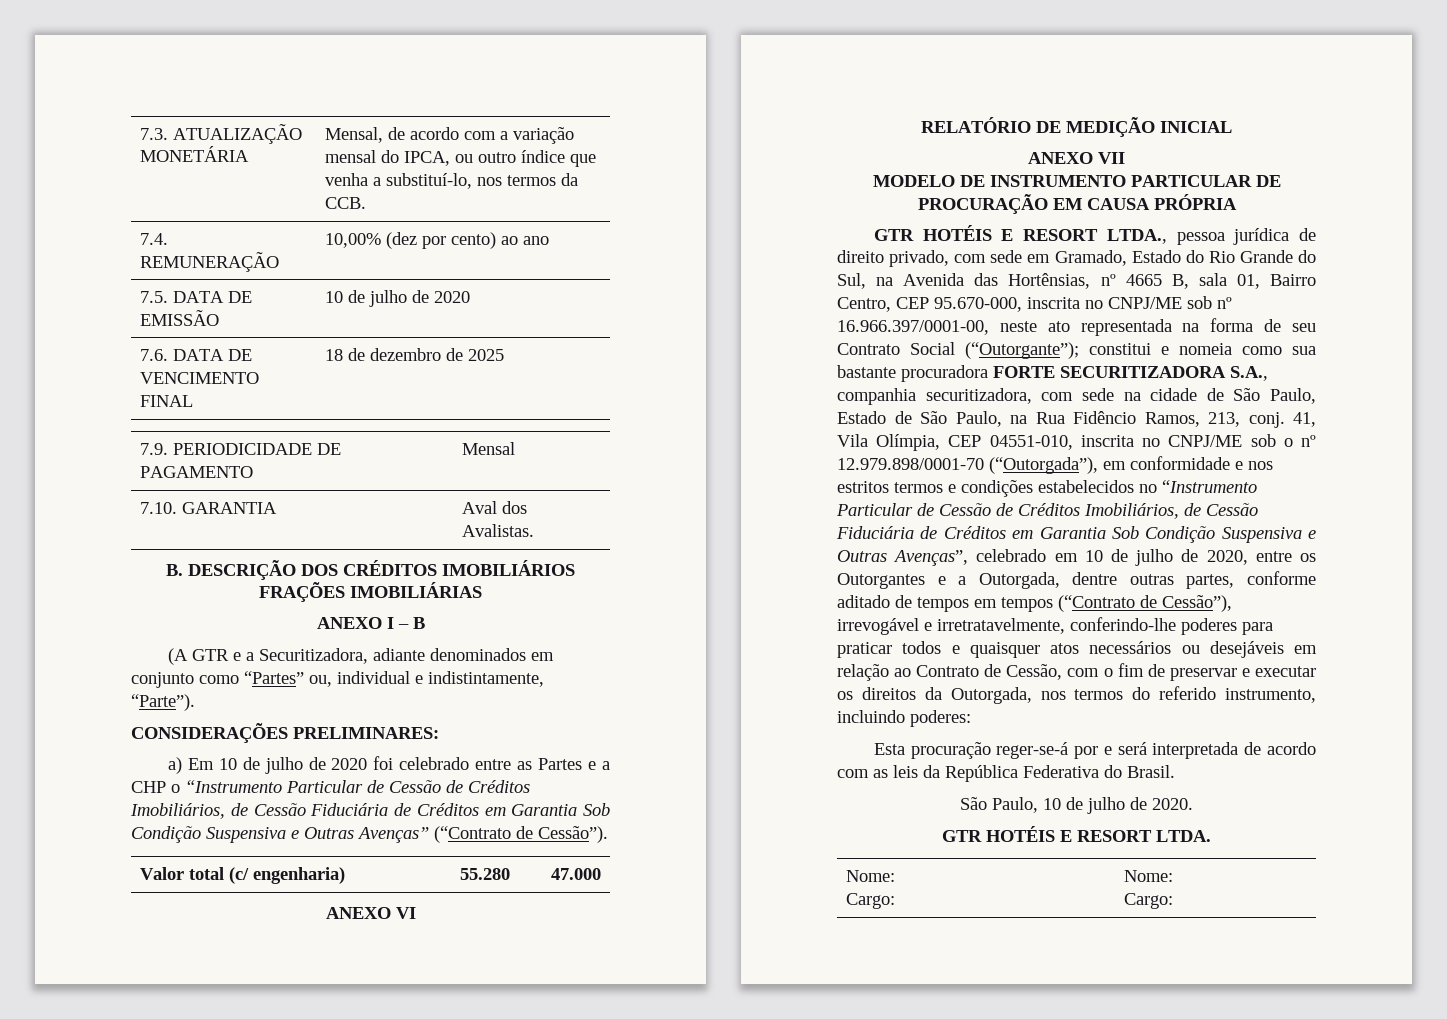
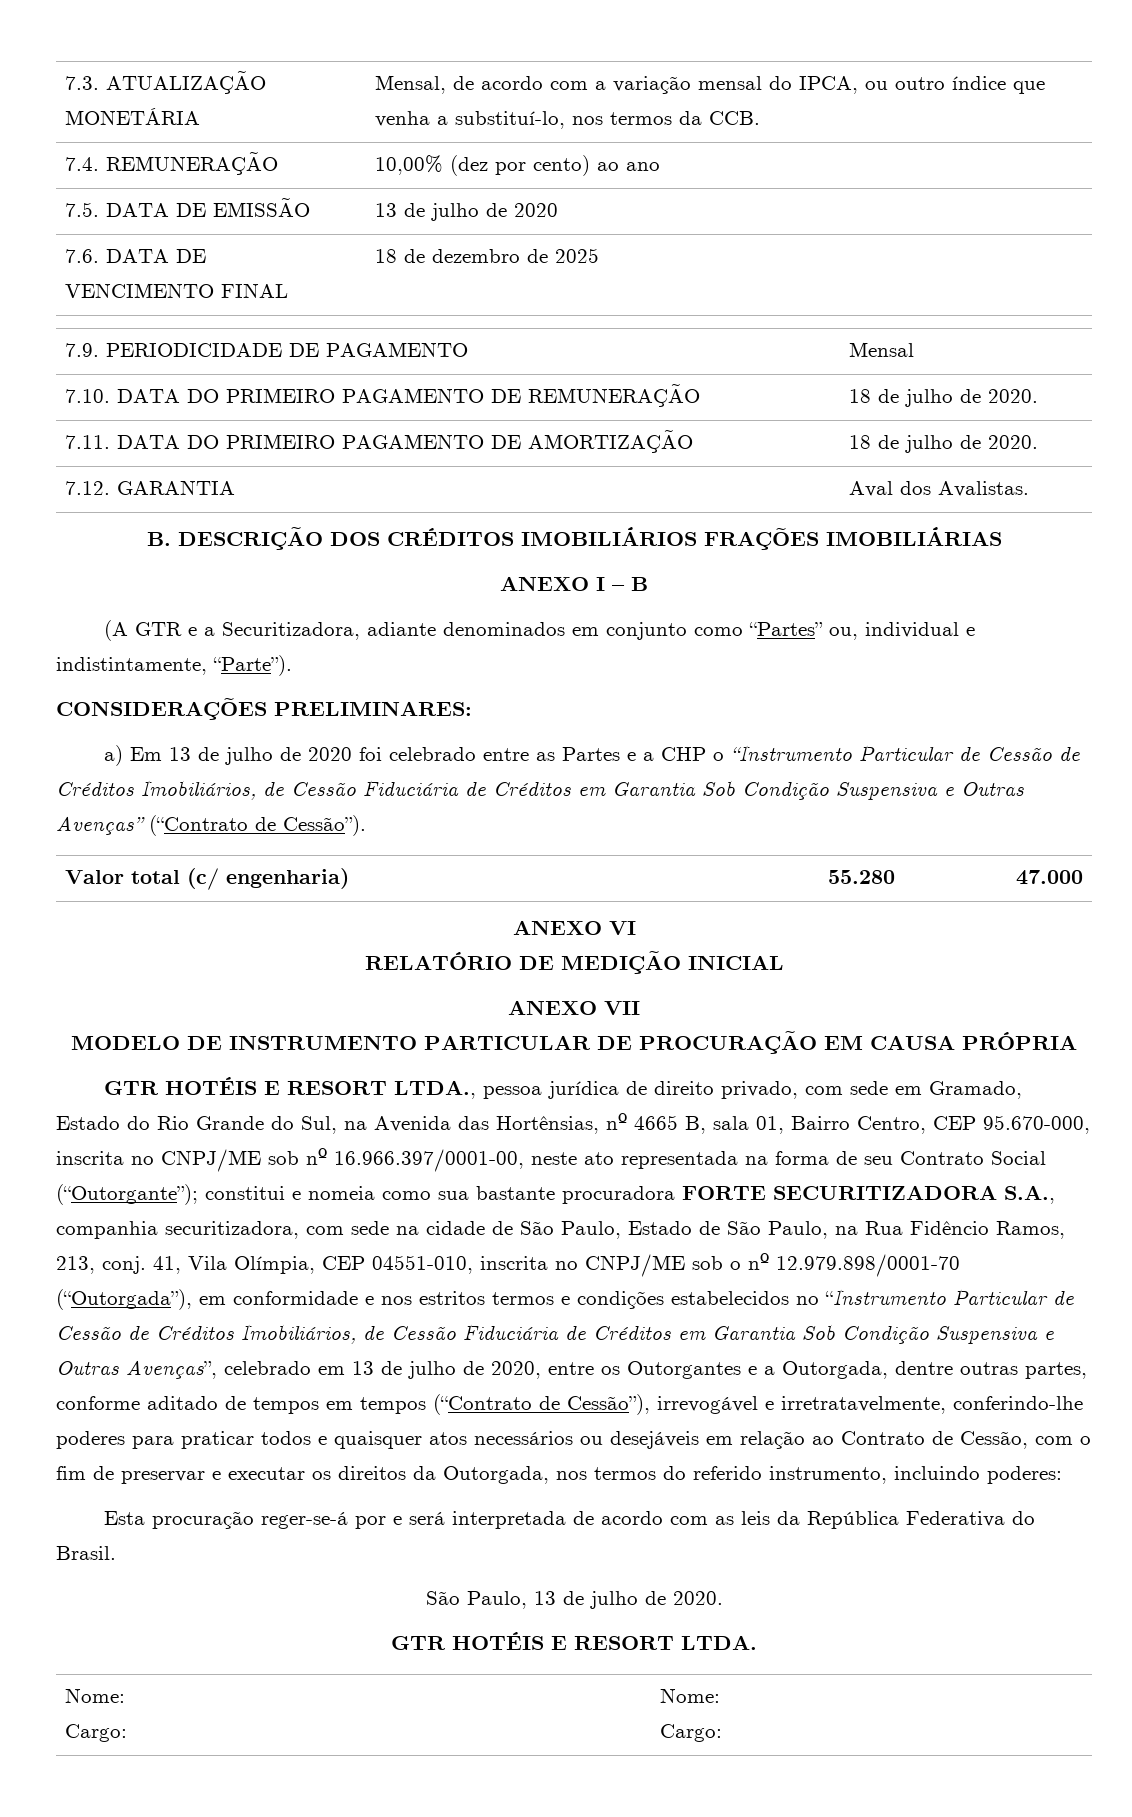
[325,291,344,303] 10 -> [375,203,398,217] 13
(178, 508) none -> [117,383,701,407] [849,389,1039,407] [65,429,694,453] [849,435,1039,453] [65,481,111,495] DATA DO PRIMEIRO PAGAMENTO DE REMUNERAÇÃO | 18 de julho de 2020. // 7.11. DATA DO PRIMEIRO PAGAMENTO DE AMORTIZAÇÃO | 18 de julho de 2020. // 7.12.
[218,758,237,770] 10 -> [168,747,191,761] 13
[1084,550,1103,562] 10 -> [352,1361,374,1375] 13
[1043,798,1061,810] 10 -> [533,1591,556,1605] 13

